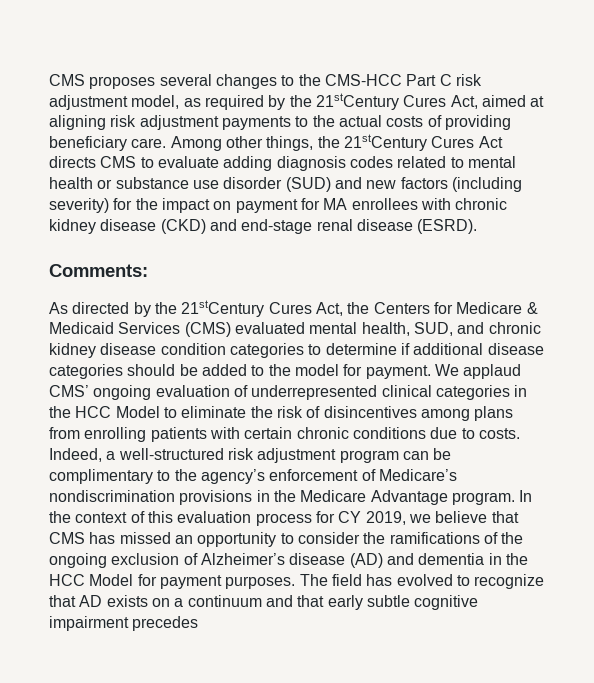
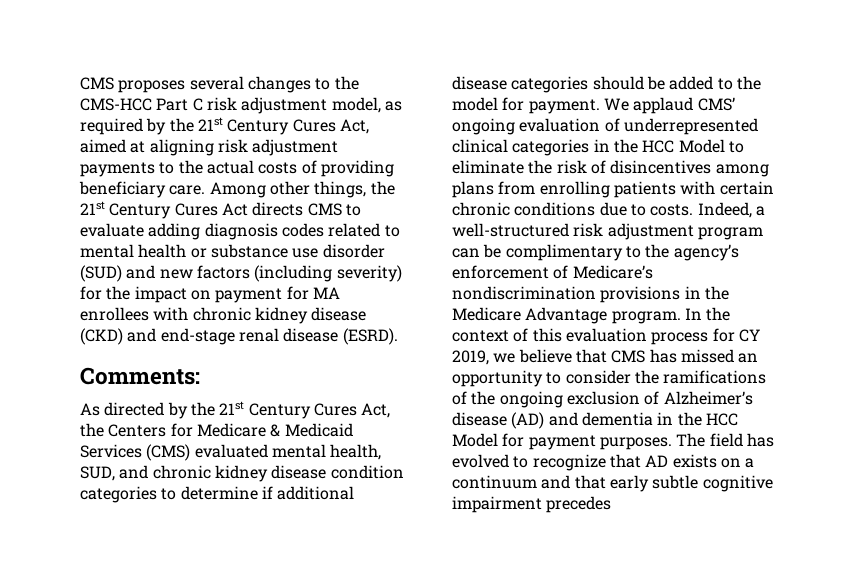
[315,93,399,110] 21stCentury -> [197,117,290,135] 21st Century
[343,134,427,151] 21stCentury -> [80,201,172,219] 21st Century
[181,300,265,317] 21stCentury -> [219,401,311,419] 21st Century

